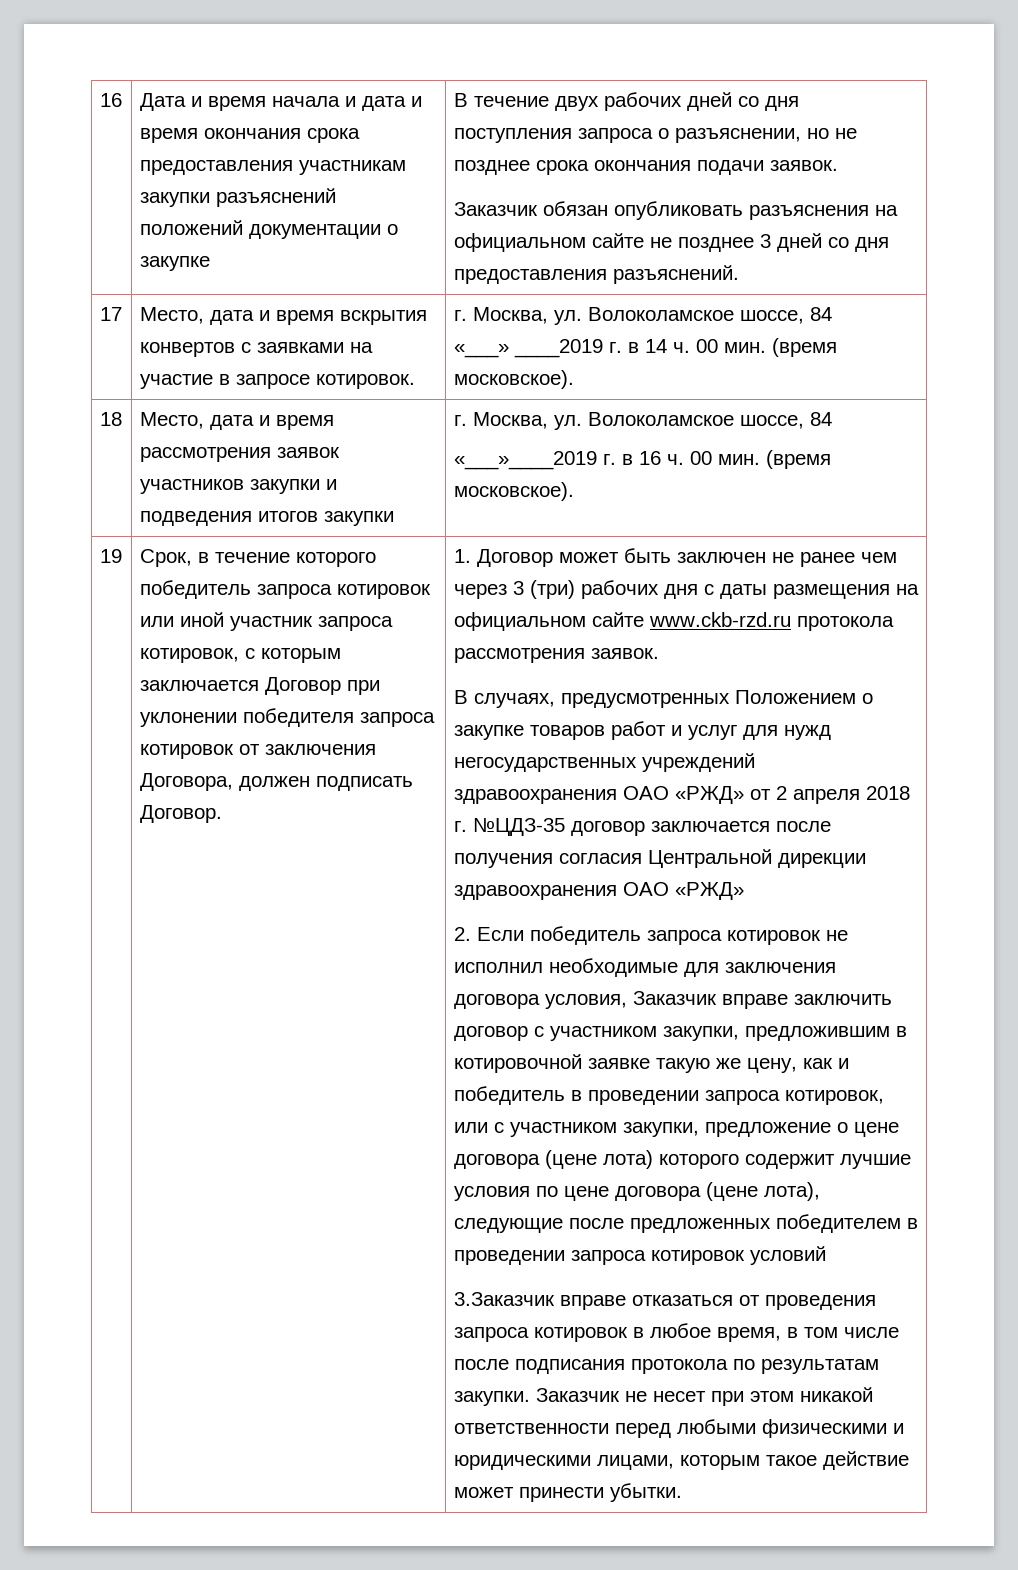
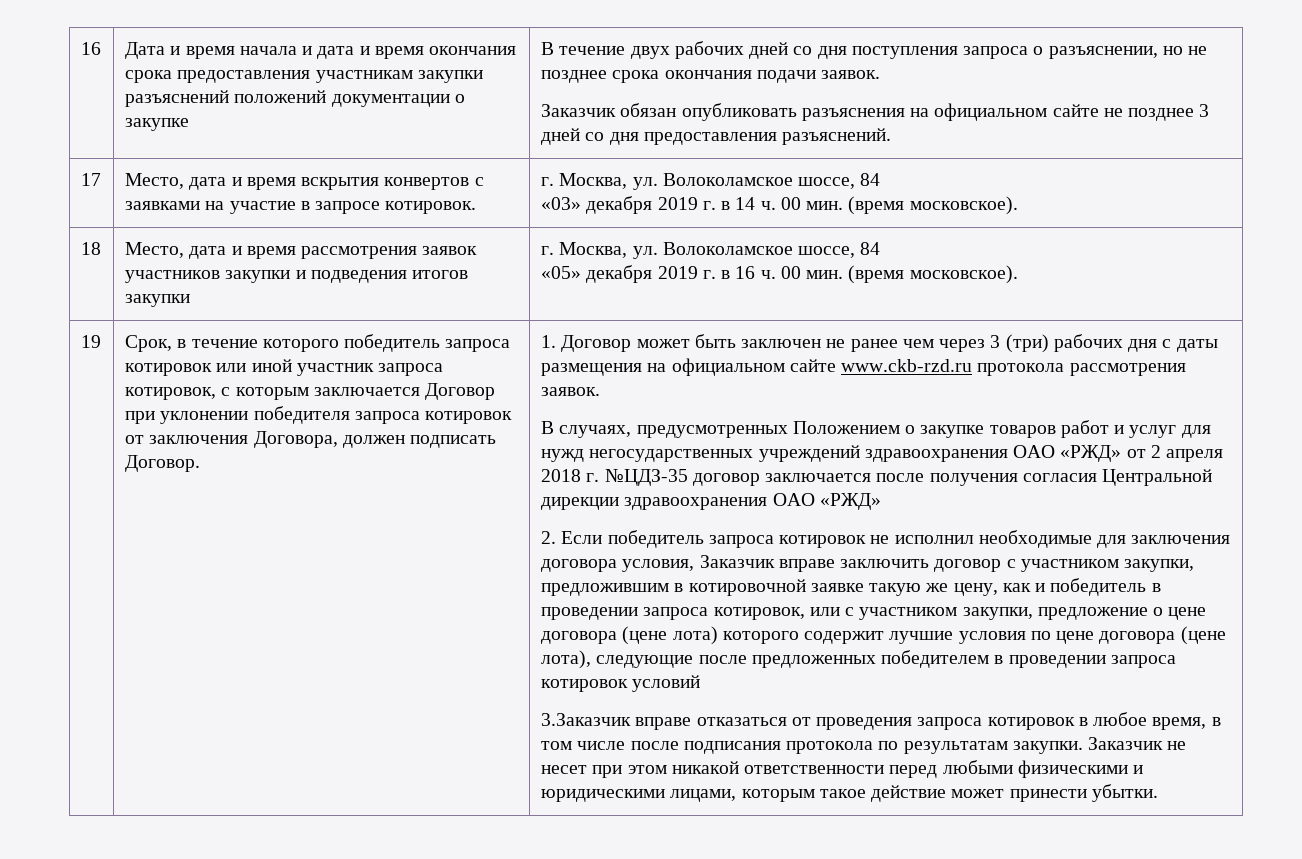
[453,339,603,358] «___» ____2019 -> [540,196,698,214] «03» декабря 2019
[453,451,597,470] «___»____2019 -> [540,265,698,283] «05» декабря 2019

